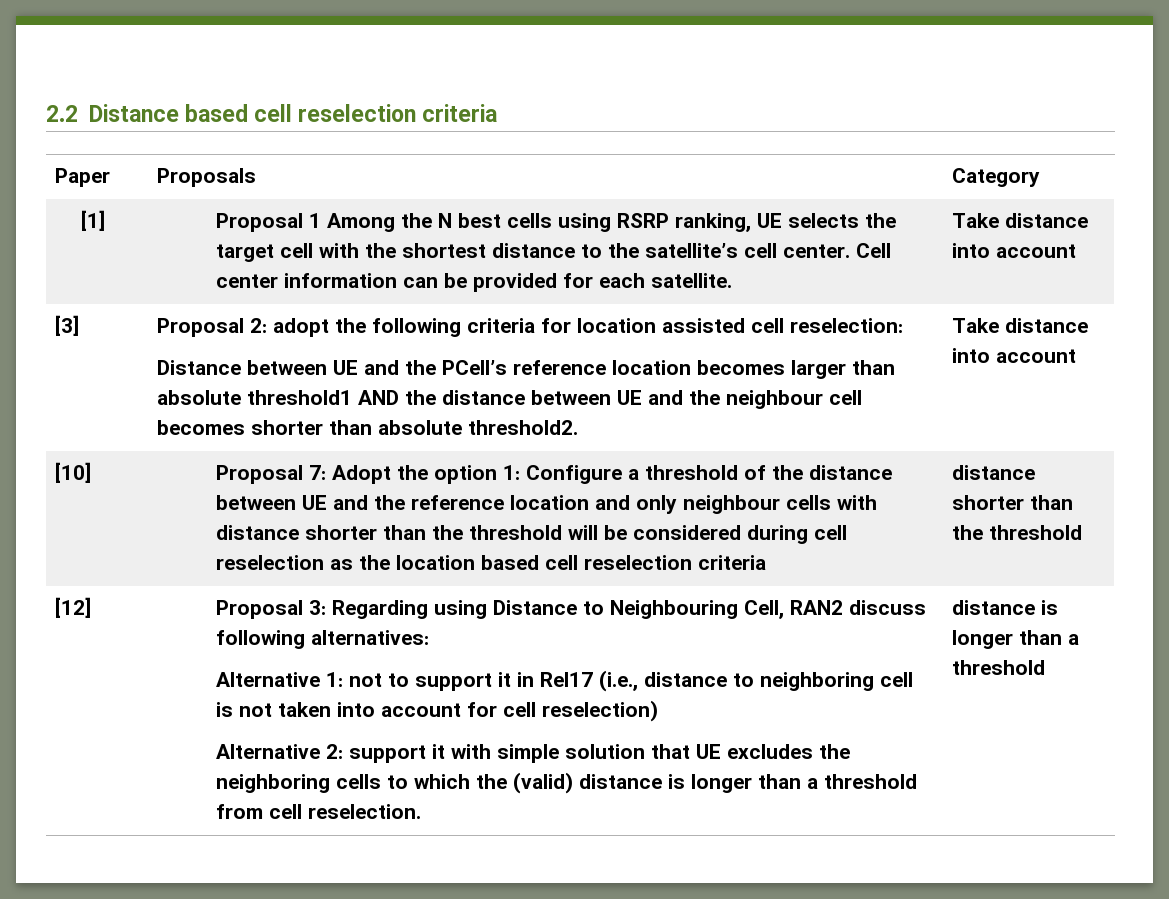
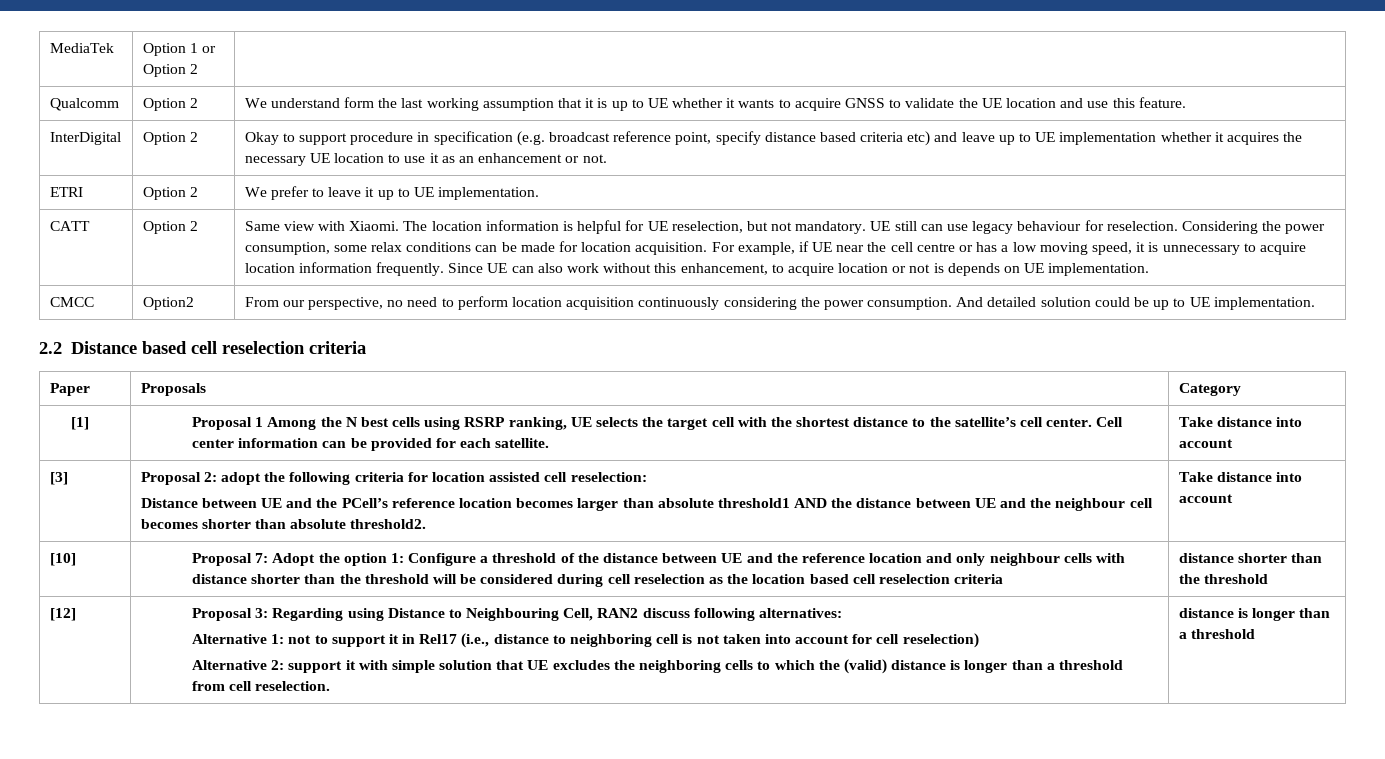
(46, 113) none -> [49,43,114,53] [142,43,217,56] [142,64,198,77] [49,98,119,111] [142,98,198,111] [244,97,1186,111] [49,132,121,145] [142,132,198,145] [244,131,1303,146] [244,153,607,166] [49,187,83,197] [142,187,198,200] [244,186,540,200] [49,221,90,231] [142,221,198,234] [244,220,1326,234] [244,241,1306,255] [244,262,1150,276] [49,297,94,307] [142,297,194,310] [244,296,1315,310] MediaTek | Option 1 or Option 2 | // Qualcomm | Option 2 | We understand form the last working assumption that it is up to UE whether it wants to acquire GNSS to validate the UE location and use this feature. // InterDigital | Option 2 | Okay to support procedure in specification (e.g. broadcast reference point, specify distance based criteria etc) and leave up to UE implementation whether it acquires the necessary UE location to use it as an enhancement or not. // ETRI | Option 2 | We prefer to leave it up to UE implementation. // CATT | Option 2 | Same view with Xiaomi. The location information is helpful for UE reselection, but not mandatory. UE still can use legacy behaviour for reselection. Considering the power consumption, some relax conditions can be made for location acquisition. For example, if UE near the cell centre or has a low moving speed, it is unnecessary to acquire location information frequently. Since UE can also work without this enhancement, to acquire location or not is depends on UE implementation. // CMCC | Option2 | From our perspective, no need to perform location acquisition continuously considering the power consumption. And detailed solution could be up to UE implementation. //

